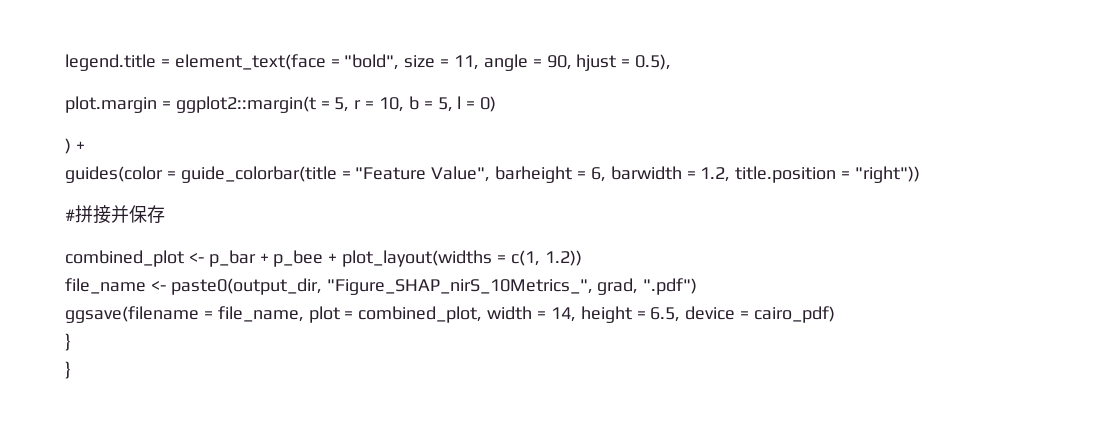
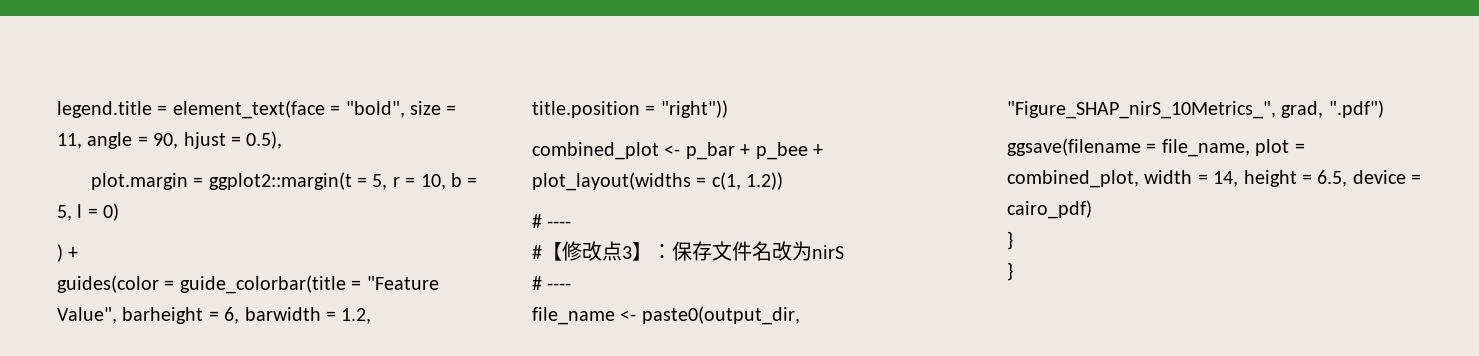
[65,205,165,224] // #拼接并保存 -> (728, 109) none
(582, 258) none -> [532,214,572,228] [532,241,844,261] [532,276,572,290] // # ---- // #【修改点3】：保存文件名改为nirS // # ----

